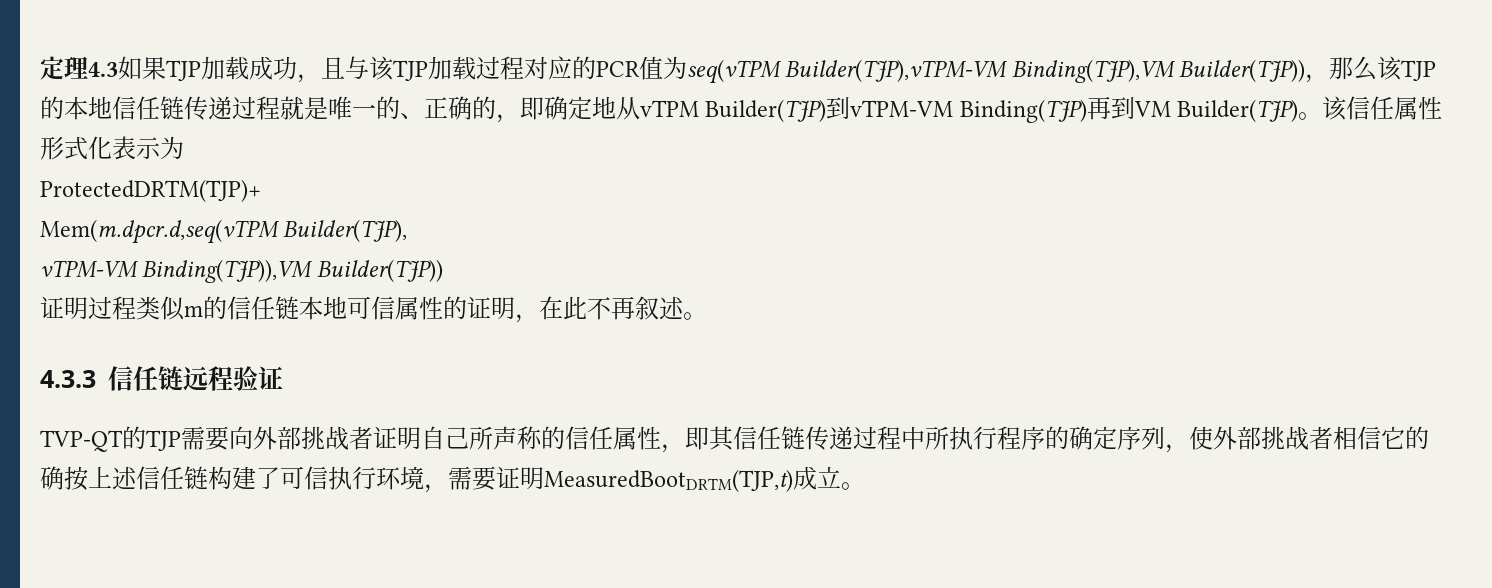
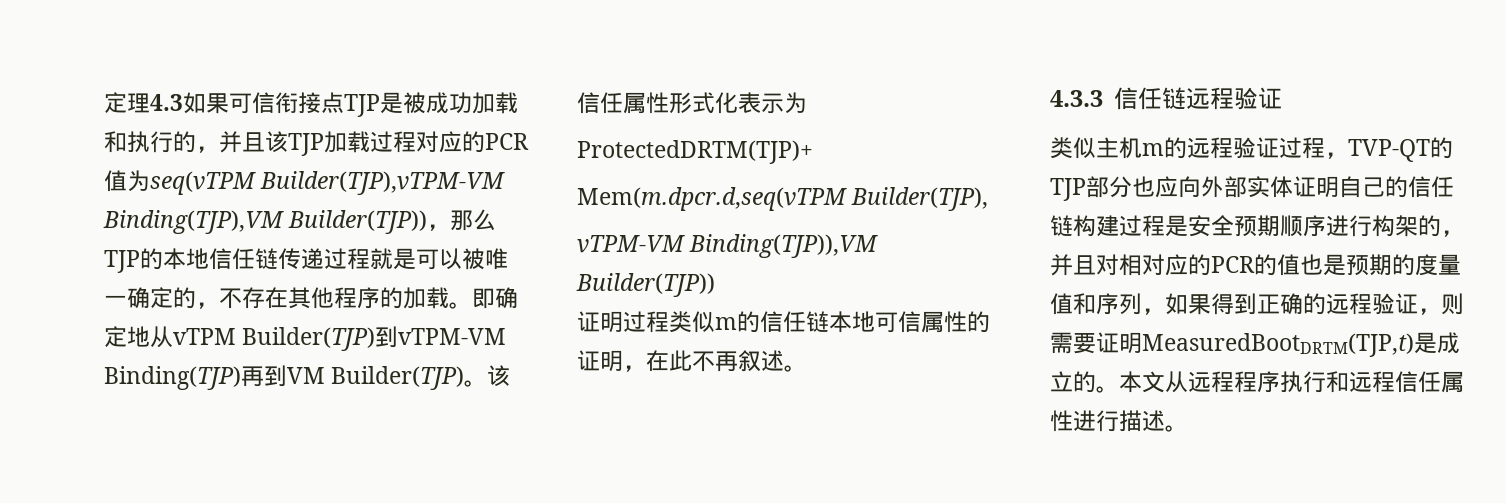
[166,56,369,83] TJP加载成功，且与 -> [229,92,518,117] [104,131,265,153] 可信衔接点TJP是被成功加载和执行的，并且
[1377,56,1403,81] 该 -> (497, 219) none
[328,96,520,123] 唯一的、正确的， -> [416,248,508,270] [104,287,472,309] 可以被唯一确定的，不存在其他程序的加载。
[40,426,1429,453] [40,466,841,493] TVP-QT的TJP需要向外部挑战者证明自己所声称的信任属性，即其信任链传递过程中所执行程序的确定序列，使外部挑战者相信它的确按上述信任链构建了可信执行环境，需要证明MeasuredBootDRTM(TJP,t)成立 -> [1050,137,1453,162] [1050,176,1454,201] [1050,215,1464,237] [1050,254,1461,276] [1050,293,1464,315] [1050,332,1460,357] [1050,371,1464,393] [1050,410,1165,432] 类似主机m的远程验证过程，TVP-QT的TJP部分也应向外部实体证明自己的信任链构建过程是安全预期顺序进行构架的，并且对相对应的PCR的值也是预期的度量值和序列，如果得到正确的远程验证，则需要证明MeasuredBootDRTM(TJP,t)是成立的。本文从远程程序执行和远程信任属性进行描述

